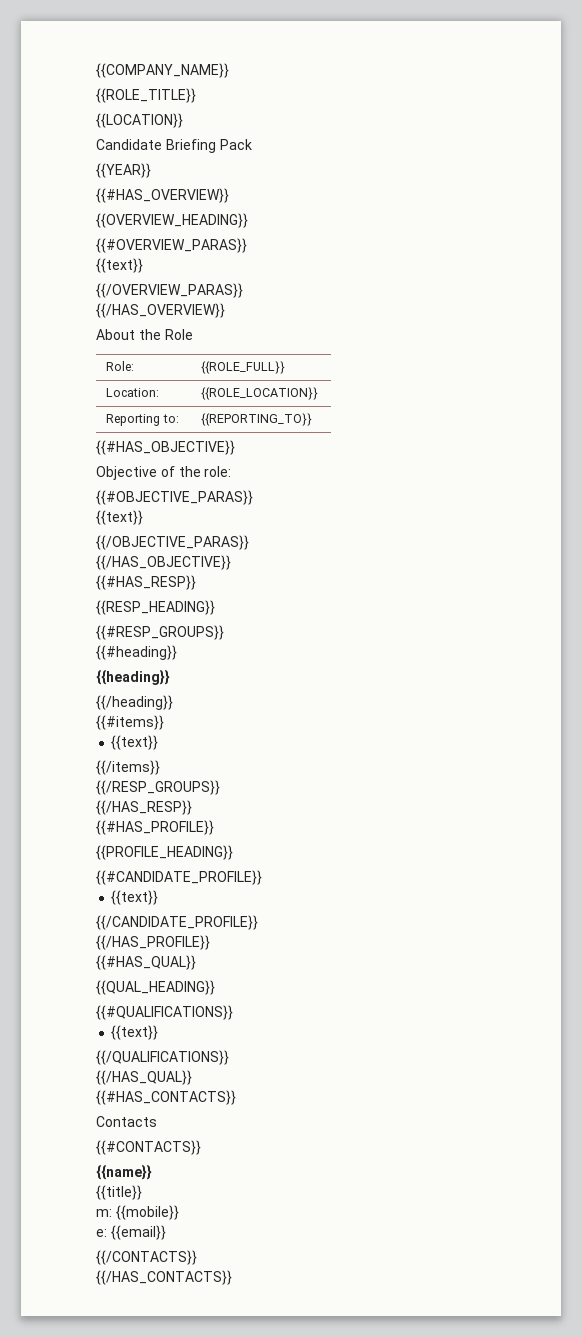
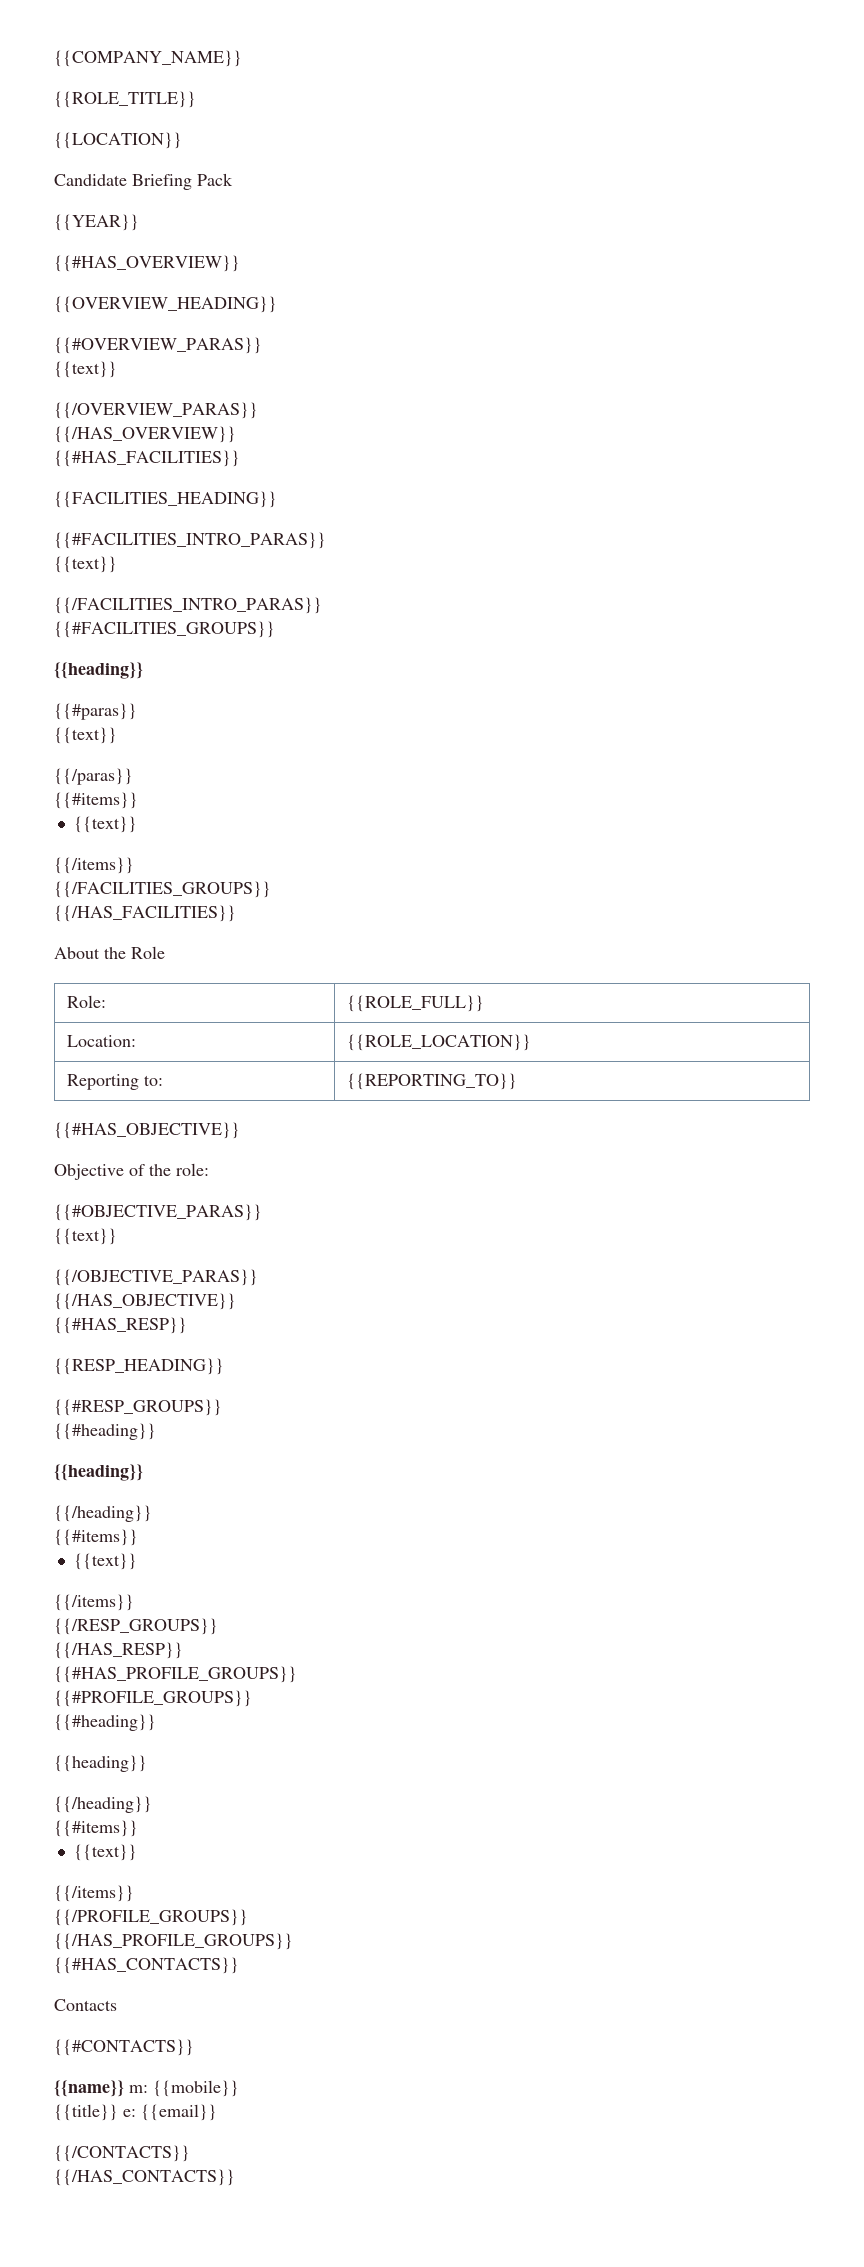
(225, 310) none -> [54,450,240,467] [54,491,277,508] [54,532,326,549] [54,556,117,573] [54,597,322,614] [54,621,275,638] [54,662,143,679] [54,703,137,720] [54,727,117,744] [54,768,133,785] [54,792,138,809] [73,816,137,833] [54,857,134,874] [54,881,271,898] [54,905,236,922] // {{#HAS_FACILITIES}} // {{FACILITIES_HEADING}} // {{#FACILITIES_INTRO_PARAS}} // {{text}} // {{/FACILITIES_INTRO_PARAS}} // {{#FACILITIES_GROUPS}} // {{heading}} // {{#paras}} // {{text}} // {{/paras}} // {{#items}} // {{text}} // {{/items}} // {{/FACILITIES_GROUPS}} // {{/HAS_FACILITIES}}
[96,820,214,835] [96,845,233,860] [96,870,262,885] [111,890,159,905] [96,915,258,930] [96,935,210,950] [96,955,196,970] [96,980,215,995] [96,1005,233,1020] [111,1025,159,1040] [96,1050,229,1065] [96,1070,192,1085] {{#HAS_PROFILE}} // {{PROFILE_HEADING}} // {{#CANDIDATE_PROFILE}} // {{text}} // {{/CANDIDATE_PROFILE}} // {{/HAS_PROFILE}} // {{#HAS_QUAL}} // {{QUAL_HEADING}} // {{#QUALIFICATIONS}} // {{text}} // {{/QUALIFICATIONS}} // {{/HAS_QUAL}} -> [54,1666,297,1683] [54,1690,252,1707] [54,1714,156,1731] [54,1755,147,1772] [54,1796,152,1813] [54,1820,138,1837] [73,1844,137,1861] [54,1885,134,1902] [54,1909,248,1926] [54,1933,293,1950] {{#HAS_PROFILE_GROUPS}} // {{#PROFILE_GROUPS}} // {{#heading}} // {{heading}} // {{/heading}} // {{#items}} // {{text}} // {{/items}} // {{/PROFILE_GROUPS}} // {{/HAS_PROFILE_GROUPS}}
[96,1185,142,1200] // {{title}} // -> (124, 2088) none
(179, 1212) none -> [54,2104,118,2121] {{title}}

